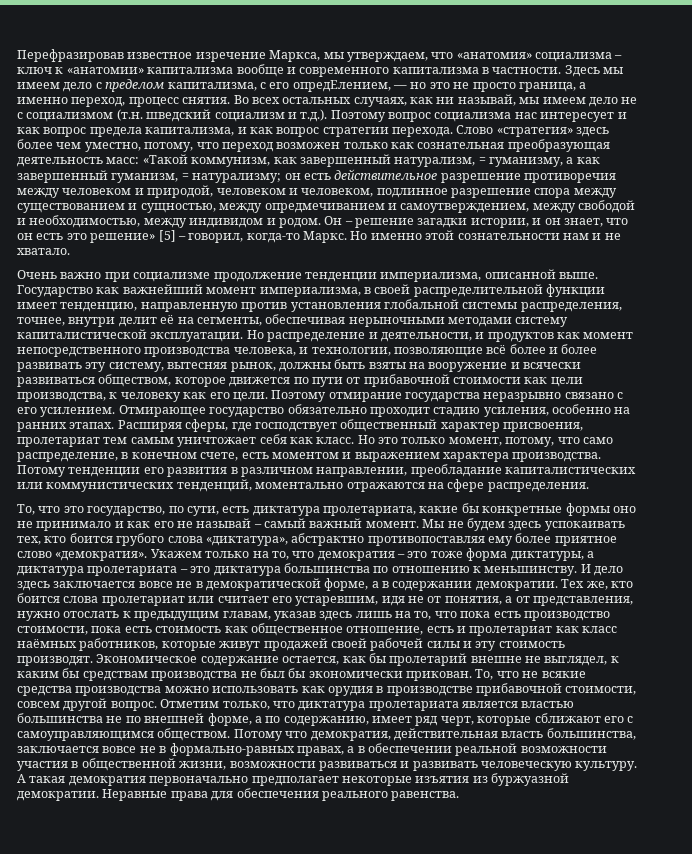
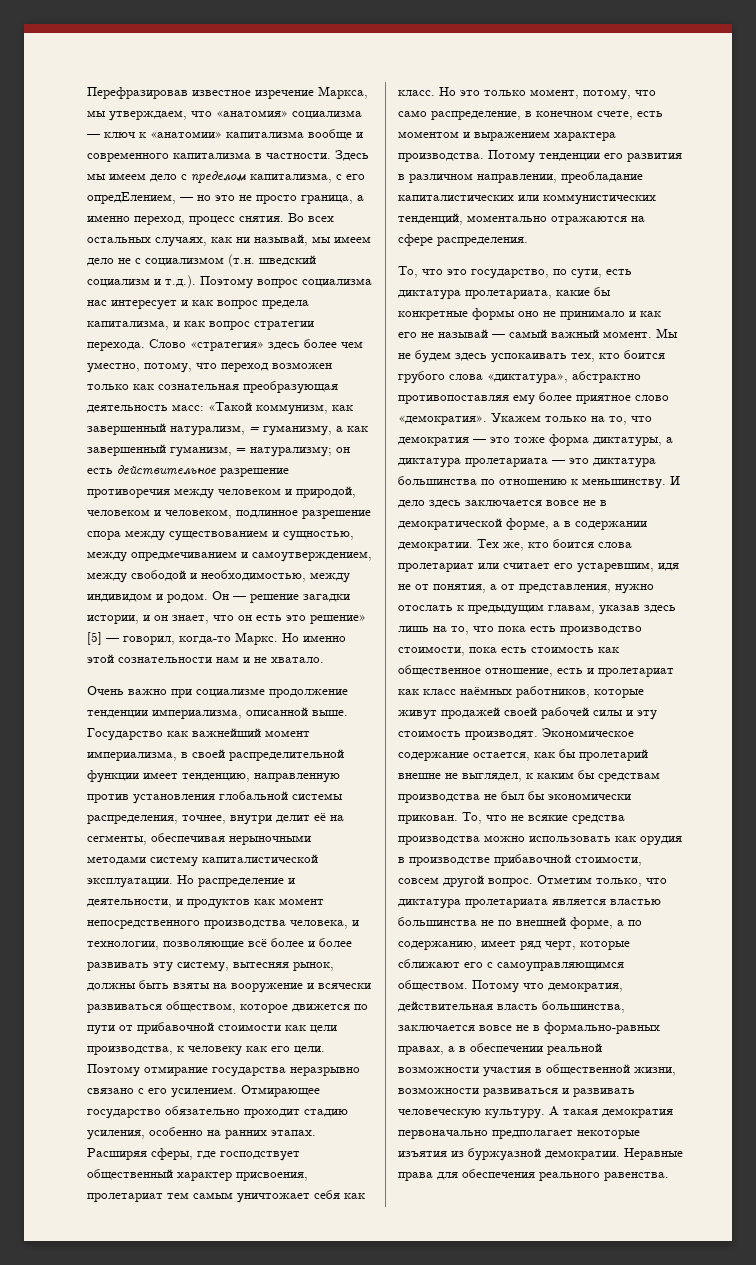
[614,55,623,59] – -> [87,134,100,138] —
[344,221,353,225] – -> [233,596,246,600] —
[177,236,186,240] – -> [106,638,119,642] —
[253,524,262,528] – -> [492,334,505,338] —
[397,554,405,558] – -> [473,439,486,443] —
[179,569,188,573] – -> [552,460,565,464] —

